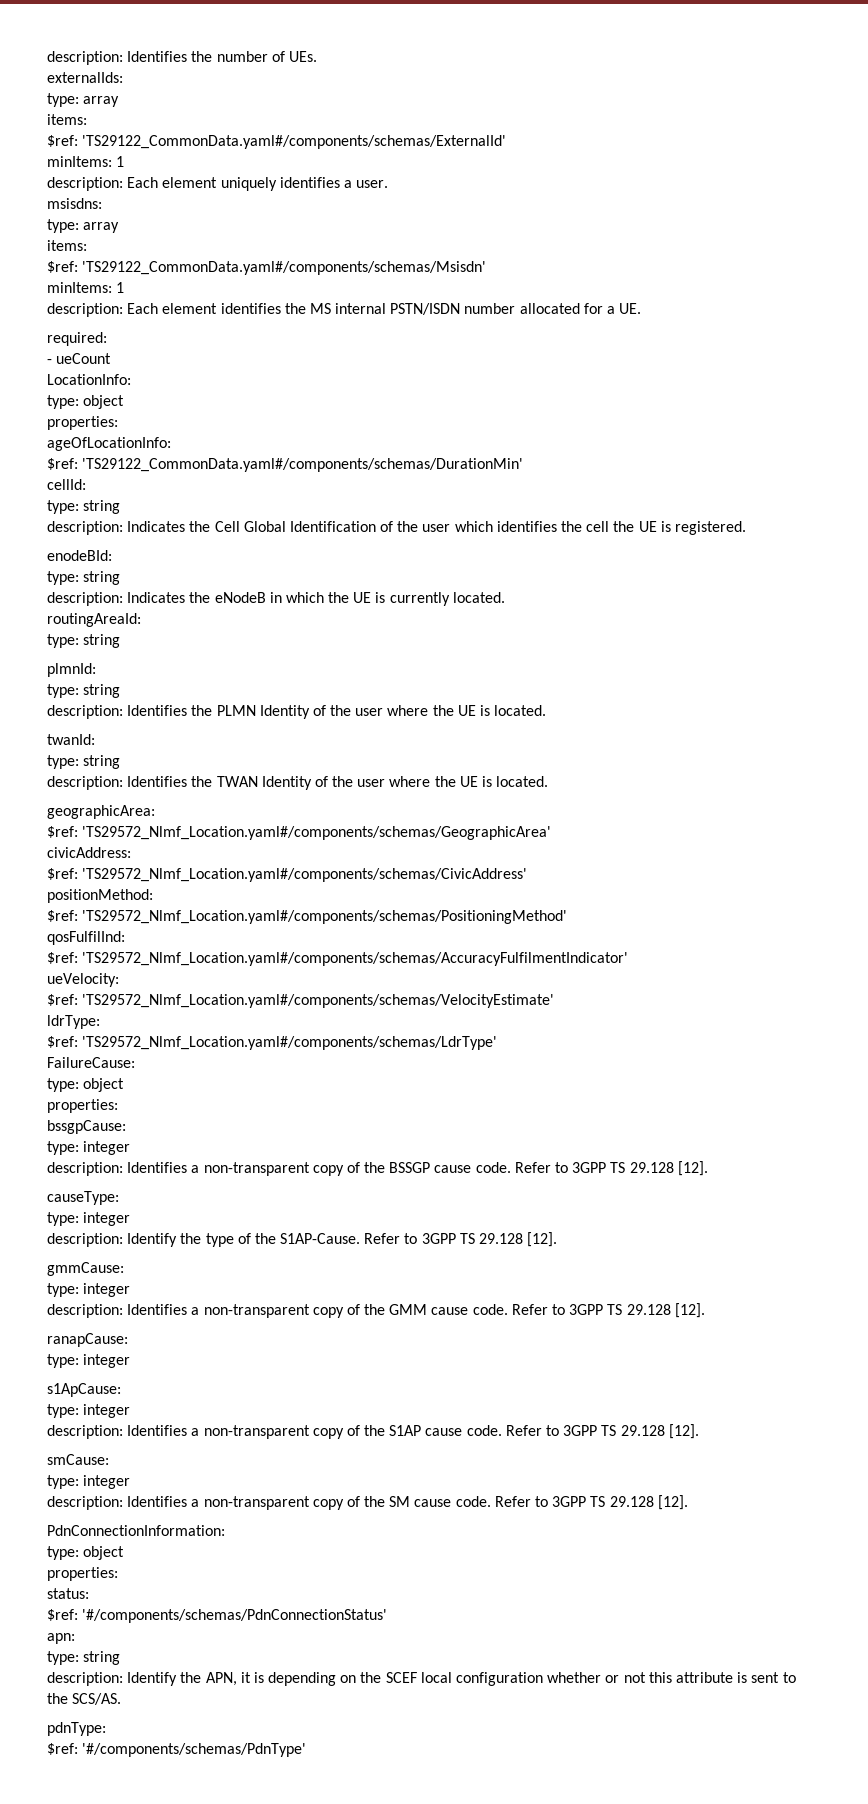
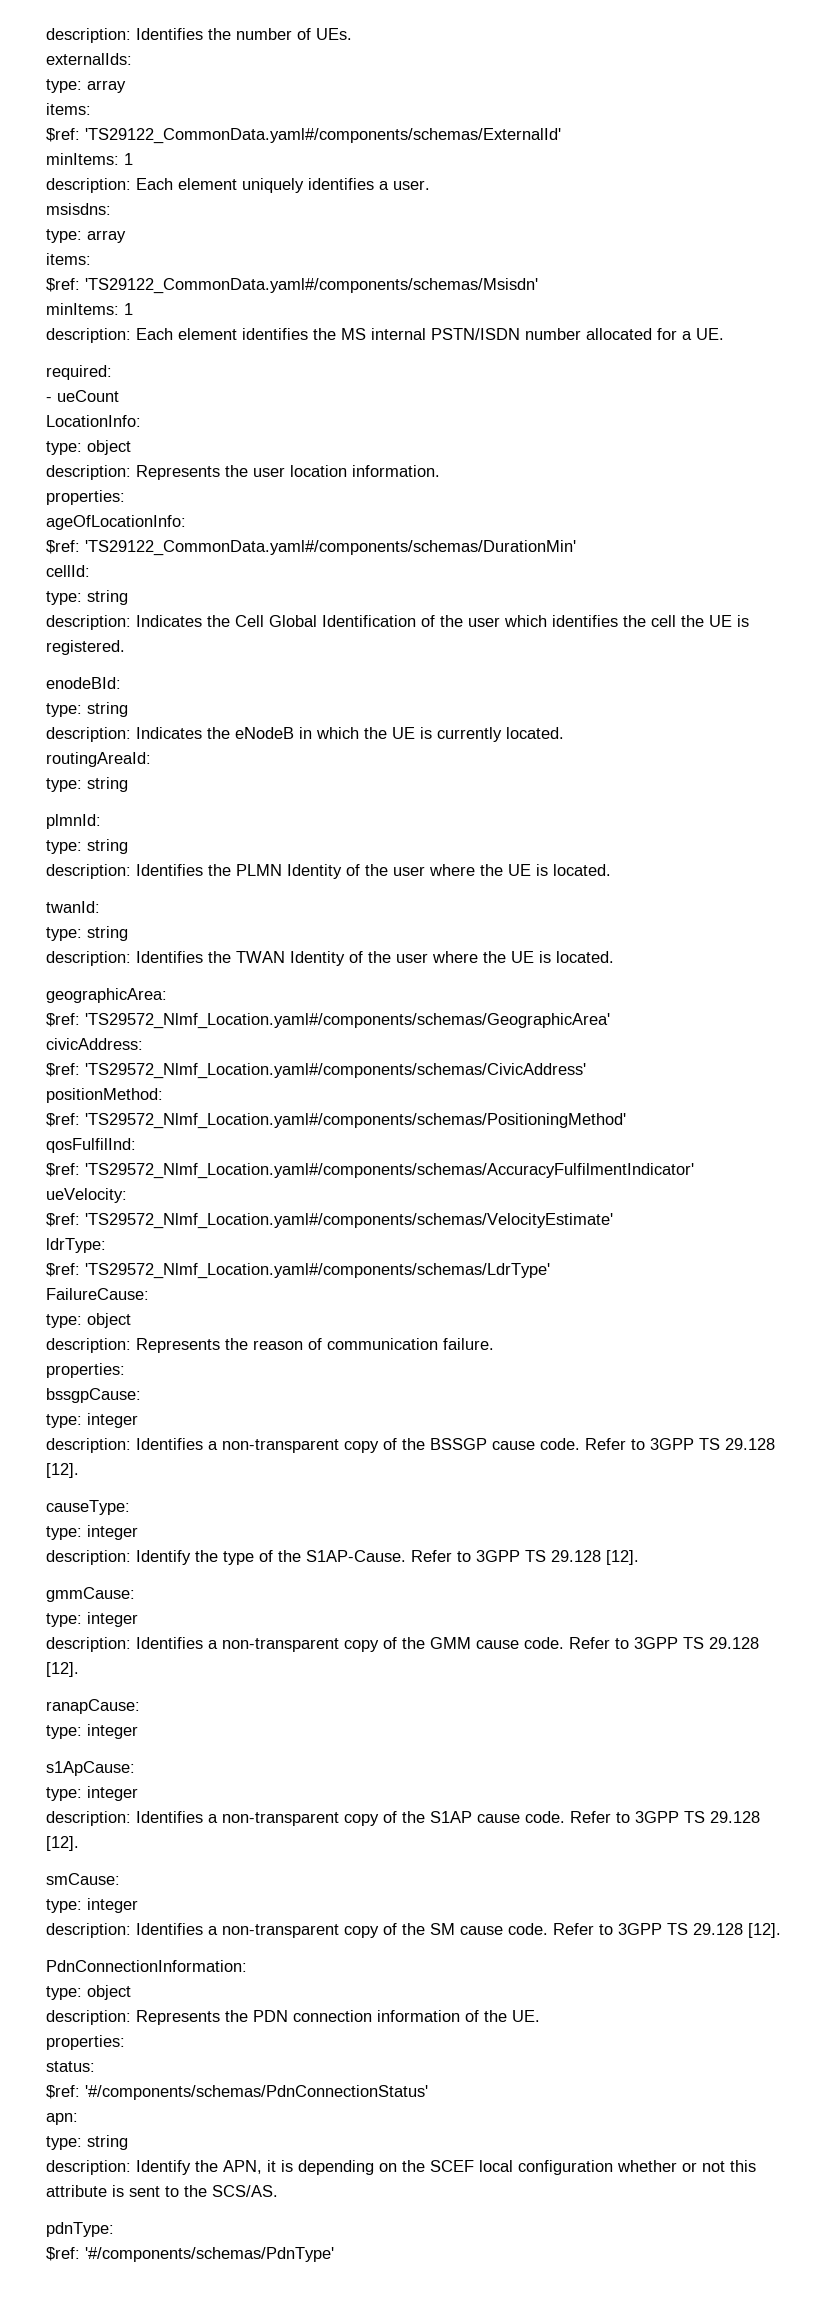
(125, 402) none -> [46,465,440,480] // description: Represents the user location information.
(125, 1085) none -> [46,1338,494,1353] // description: Represents the reason of communication failure.
(125, 1553) none -> [46,2010,540,2025] // description: Represents the PDN connection information of the UE.

